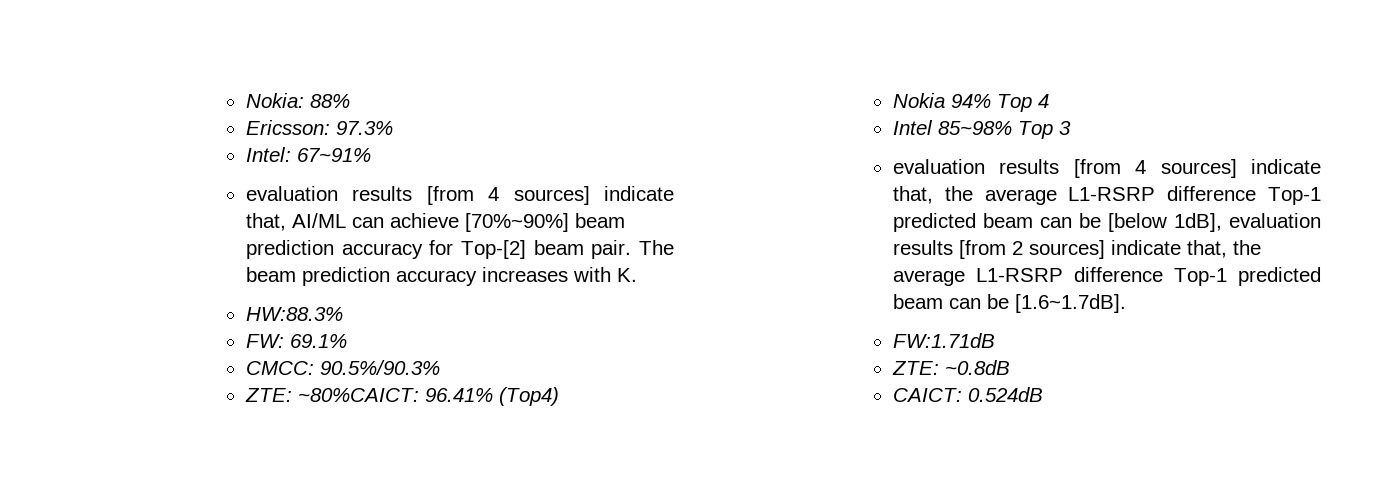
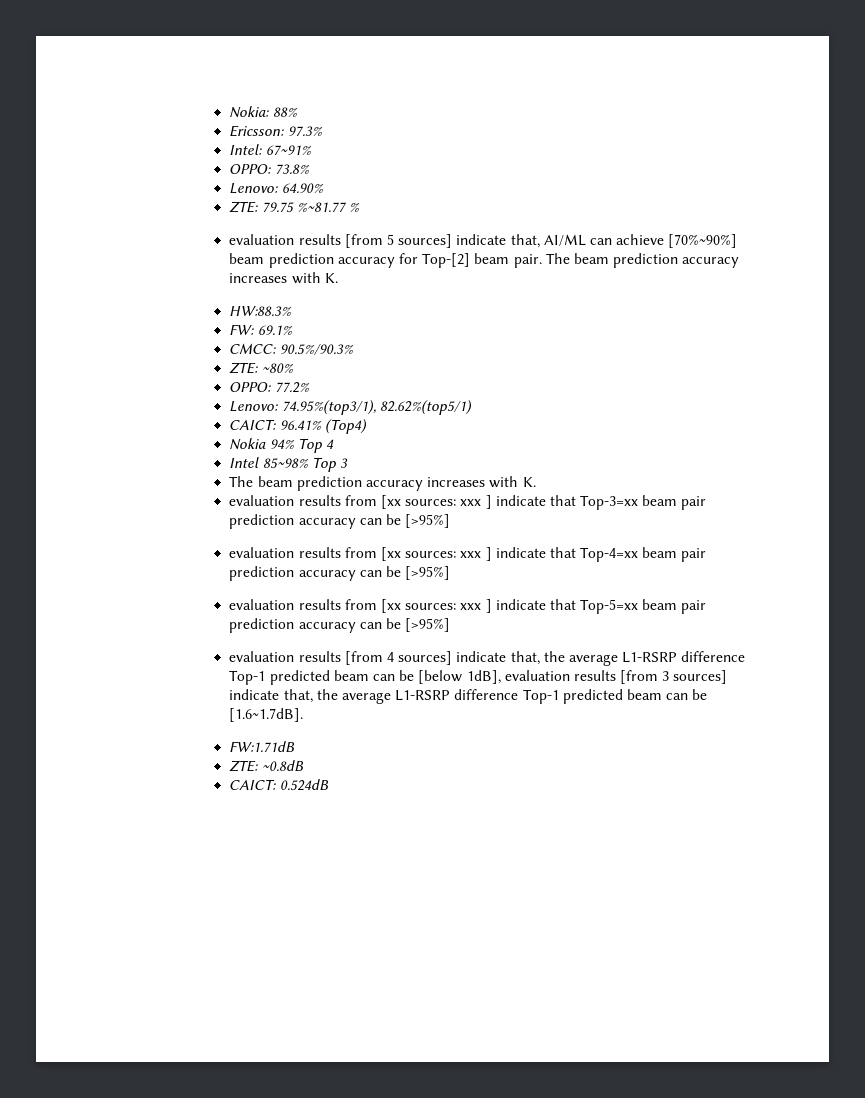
[245,186,500,205] // evaluation results [from 4 -> [229,164,310,174] [229,183,324,194] [229,201,360,213] [229,234,394,248] // OPPO: 73.8% // Lenovo: 64.90% // ZTE: 79.75 %~81.77 % // evaluation results [from 5
[297,388,419,402] ~80%CAICT: -> [261,363,294,373] [229,382,310,393] [229,400,472,415] [229,419,277,430] ~80% // OPPO: 77.2% // Lenovo: 74.95%(top3/1), 82.62%(top5/1) // CAICT:
(1071, 128) none -> [229,476,536,491] [229,495,707,510] [229,514,451,529] [229,547,707,562] [229,566,451,581] [229,599,707,614] [229,618,451,633] // The beam prediction accuracy increases with K. // evaluation results from [xx sources: xxx ] indicate that Top-3=xx beam pair prediction accuracy can be [>95%] // evaluation results from [xx sources: xxx ] indicate that Top-4=xx beam pair prediction accuracy can be [>95%] // evaluation results from [xx sources: xxx ] indicate that Top-5=xx beam pair prediction accuracy can be [>95%]
[1011,241,1023,255] 2 -> [662,671,670,681] 3

